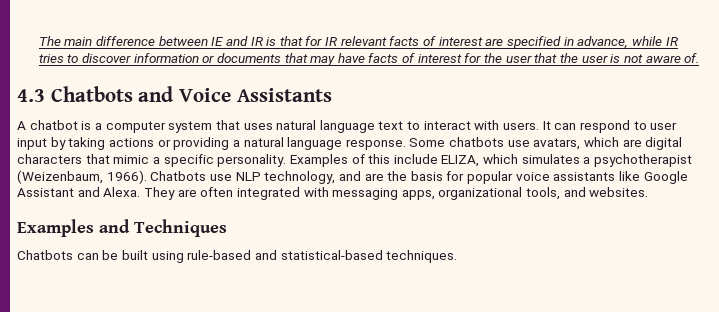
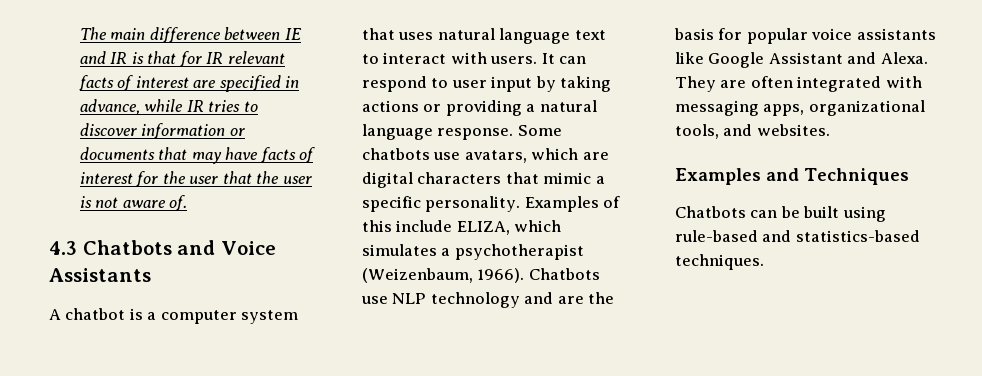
[264,171,336,184] technology, -> [430,292,520,308] technology
[280,250,383,260] statistical-based -> [795,230,920,242] statistics-based

